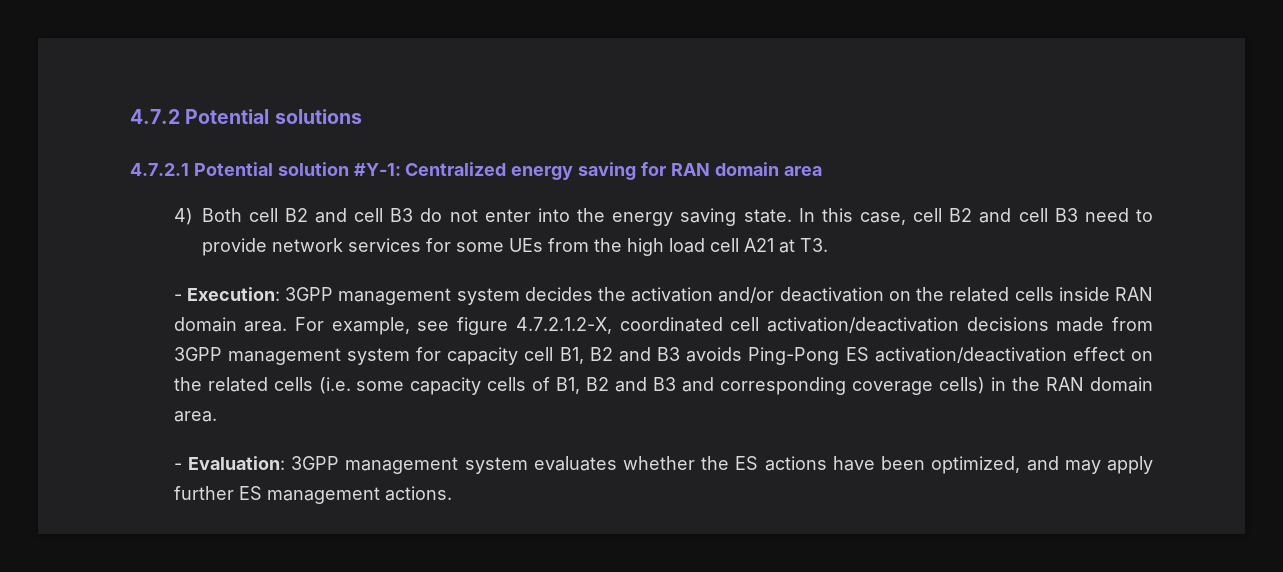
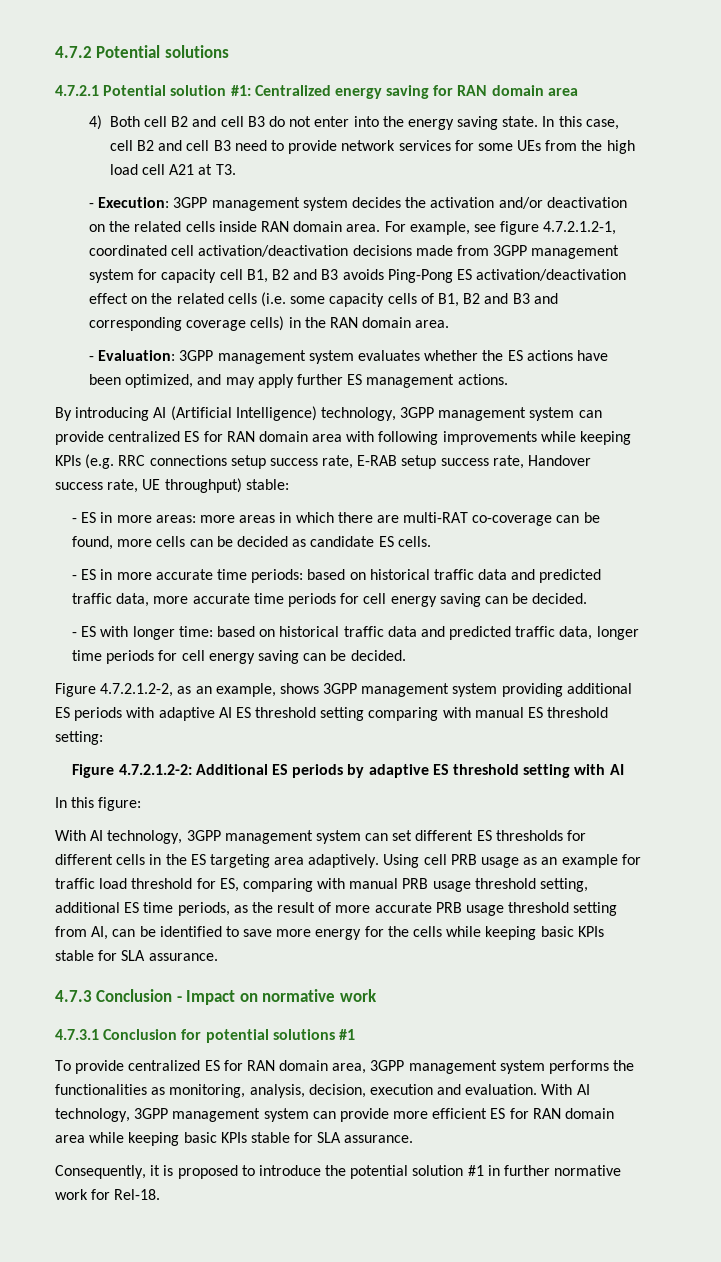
[353,163,401,176] #Y-1: -> [230,85,251,96] #1:
[515,317,612,334] 4.7.2.1.2-X, -> [543,221,617,235] 4.7.2.1.2-1,
(452, 493) none -> [55,406,602,421] [55,431,632,445] [55,454,592,469] [55,478,289,493] [72,512,600,526] [72,536,431,550] [72,569,602,583] [72,593,588,607] [72,626,639,640] [72,650,406,664] [55,683,632,697] [55,707,609,721] [55,731,103,745] [72,764,624,778] [55,797,142,811] [55,830,587,844] [55,854,641,868] [55,878,589,892] [55,902,618,916] [55,926,604,940] [55,950,218,961] [55,989,377,1005] [55,1029,355,1043] [55,1060,635,1074] [55,1084,590,1098] [55,1108,615,1122] [55,1132,414,1146] [55,1165,622,1179] [55,1189,161,1200] // By introducing AI (Artificial Intelligence) technology, 3GPP management system can provide centralized ES for RAN domain area with following improvements while keeping KPIs (e.g. RRC connections setup success rate, E-RAB setup success rate, Handover success rate, UE throughput) stable: // - ES in more areas: more areas in which there are multi-RAT co-coverage can be found, more cells can be decided as candidate ES cells. // - ES in more accurate time periods: based on historical traffic data and predicted traffic data, more accurate time periods for cell energy saving can be decided. // - ES with longer time: based on historical traffic data and predicted traffic data, longer time periods for cell energy saving can be decided. // Figure 4.7.2.1.2-2, as an example, shows 3GPP management system providing additional ES periods with adaptive AI ES threshold setting comparing with manual ES threshold setting: // Figure 4.7.2.1.2-2: Additional ES periods by adaptive ES threshold setting with AI // In this figure: // With AI technology, 3GPP management system can set different ES thresholds for different cells in the ES targeting area adaptively. Using cell PRB usage as an example for traffic load threshold for ES, comparing with manual PRB usage threshold setting, additional ES time periods, as the result of more accurate PRB usage threshold setting from AI, can be identified to save more energy for the cells while keeping basic KPIs stable for SLA assurance. // 4.7.3 Conclusion - Impact on normative work // 4.7.3.1 Conclusion for potential solutions #1 // To provide centralized ES for RAN domain area, 3GPP management system performs the functionalities as monitoring, analysis, decision, execution and evaluation. With AI technology, 3GPP management system can provide more efficient ES for RAN domain area while keeping basic KPIs stable for SLA assurance. // Consequently, it is proposed to introduce the potential solution #1 in further normative work for Rel-18.

